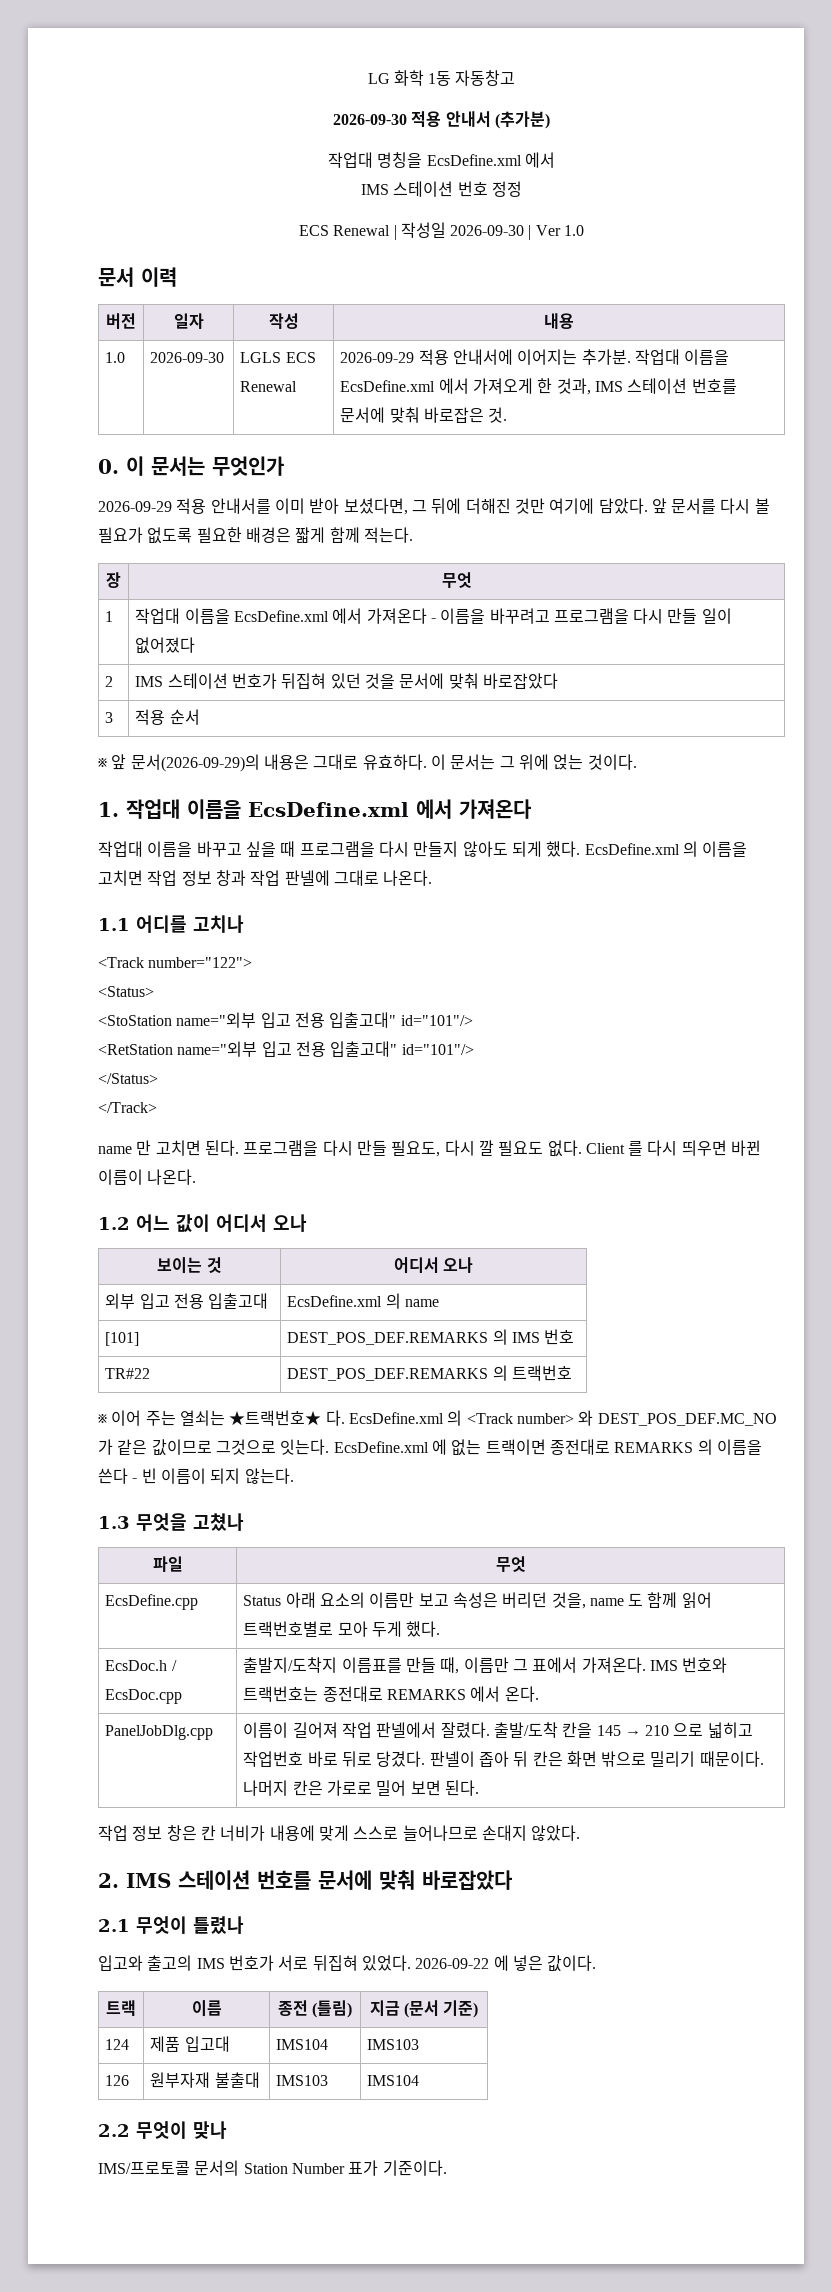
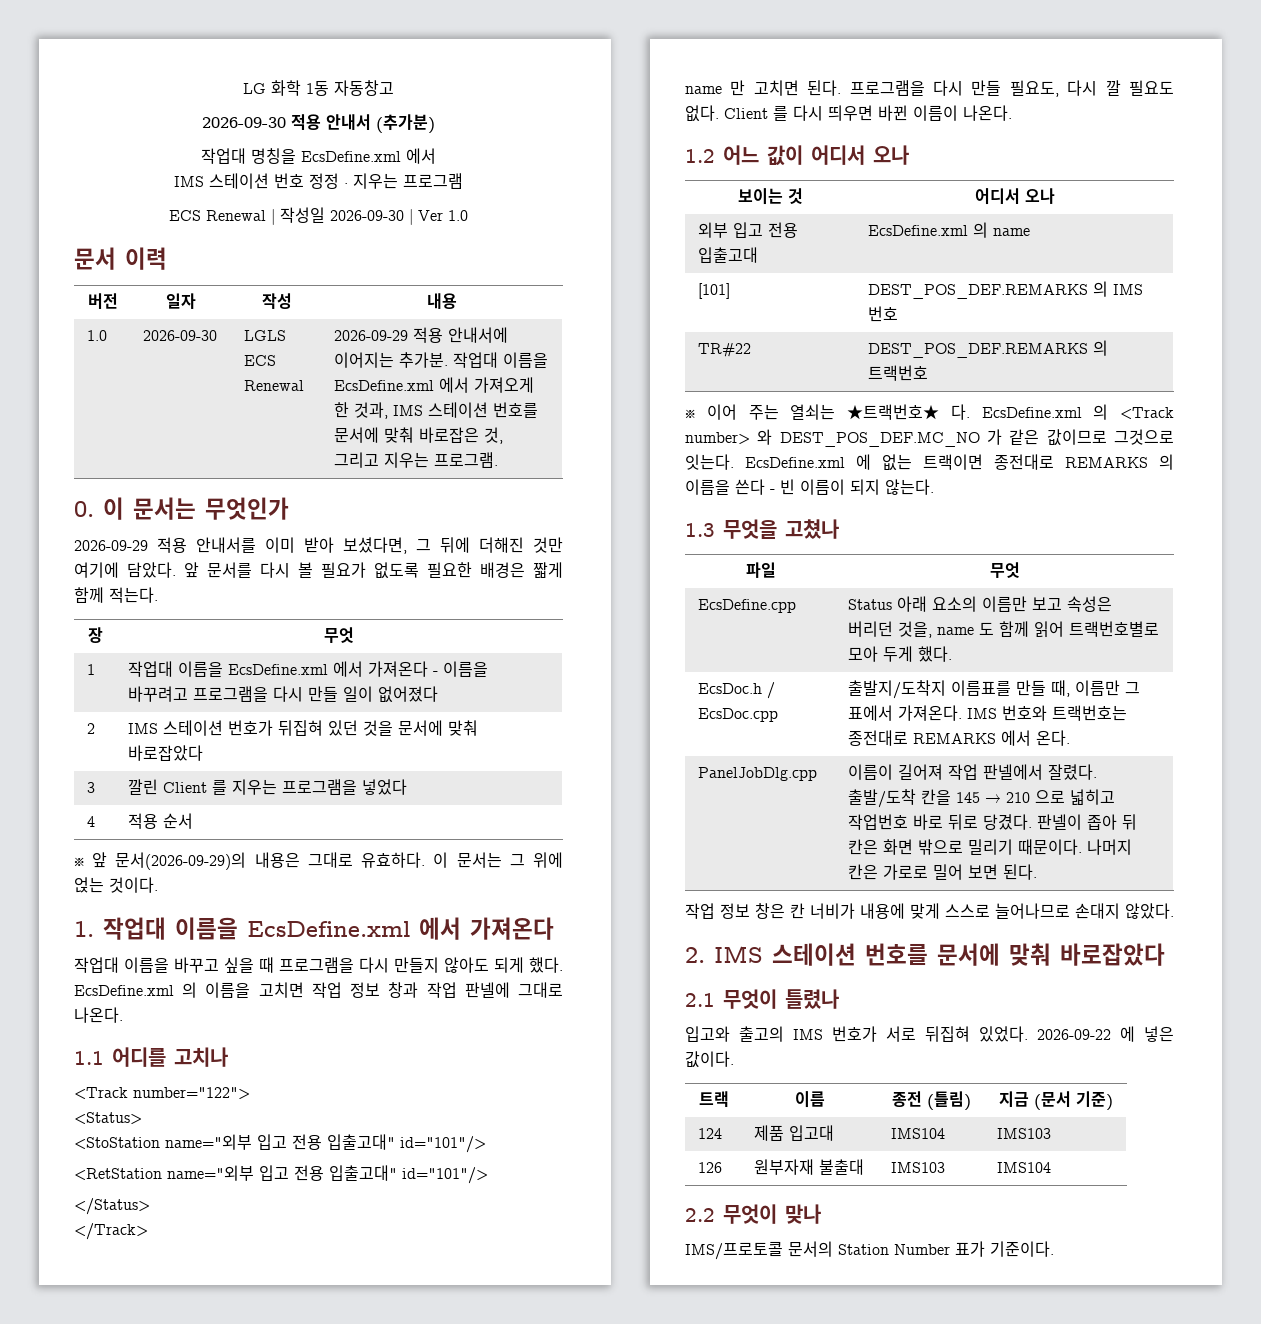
(522, 189) none -> [344,173,463,189] · 지우는 프로그램
[488,407,508,423] 것. -> [483,427,503,444] [333,452,498,468] 것, 그리고 지우는 프로그램.
(114, 717) none -> [127,779,407,795] [86,816,95,827] | 깔린 Client 를 지우는 프로그램을 넣었다 // 4

